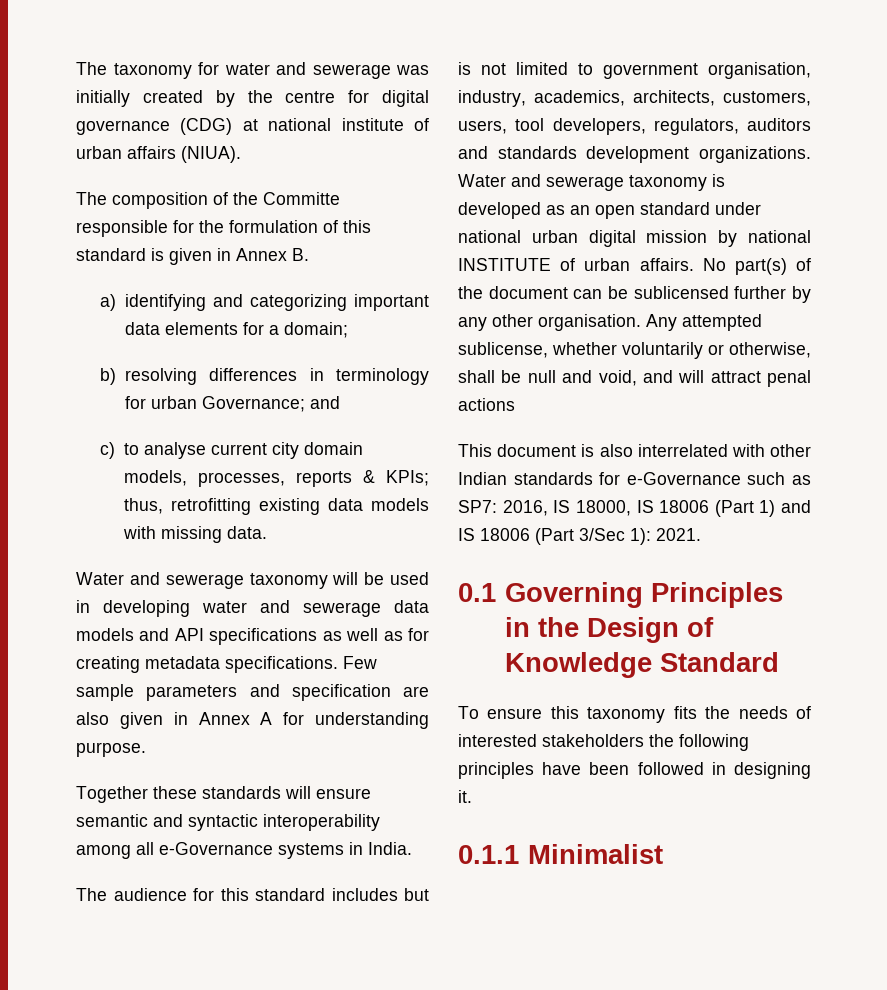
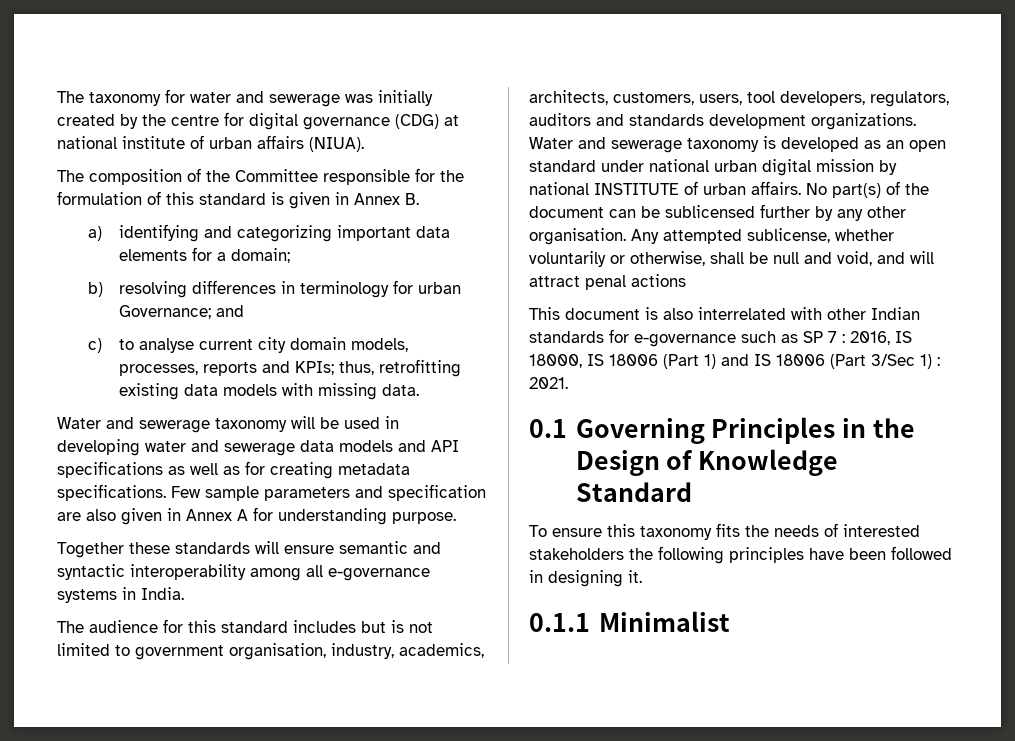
[263,192,340,205] Committe -> [235,169,318,182] Committee
[363,470,376,483] & -> [261,361,290,373] and
[159,842,273,855] e-Governance -> [328,568,430,581] e-governance
[626,472,741,485] e-Governance -> [634,334,736,347] e-governance
[458,500,497,513] SP7: -> [803,331,845,343] SP 7 :
[630,528,651,545] 1): -> [920,354,940,369] 1) :

